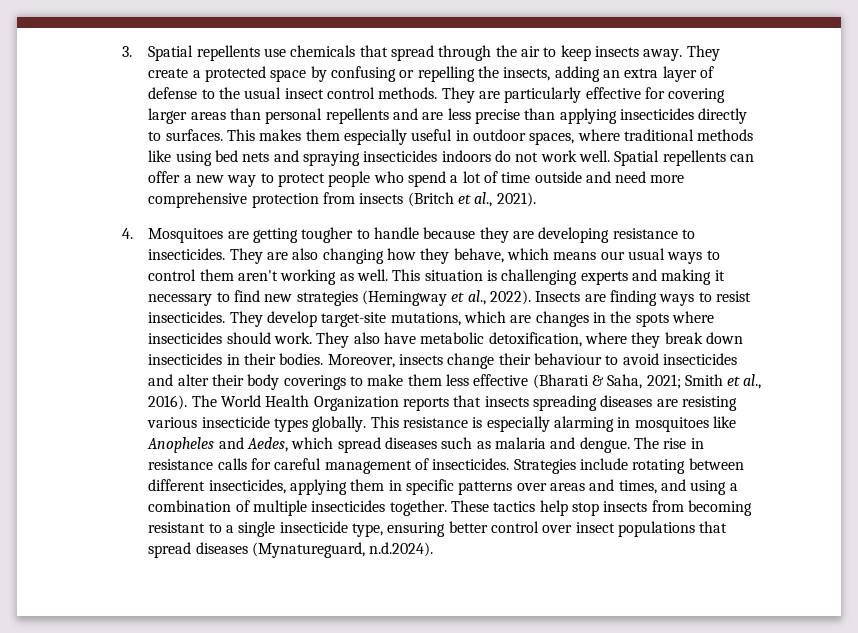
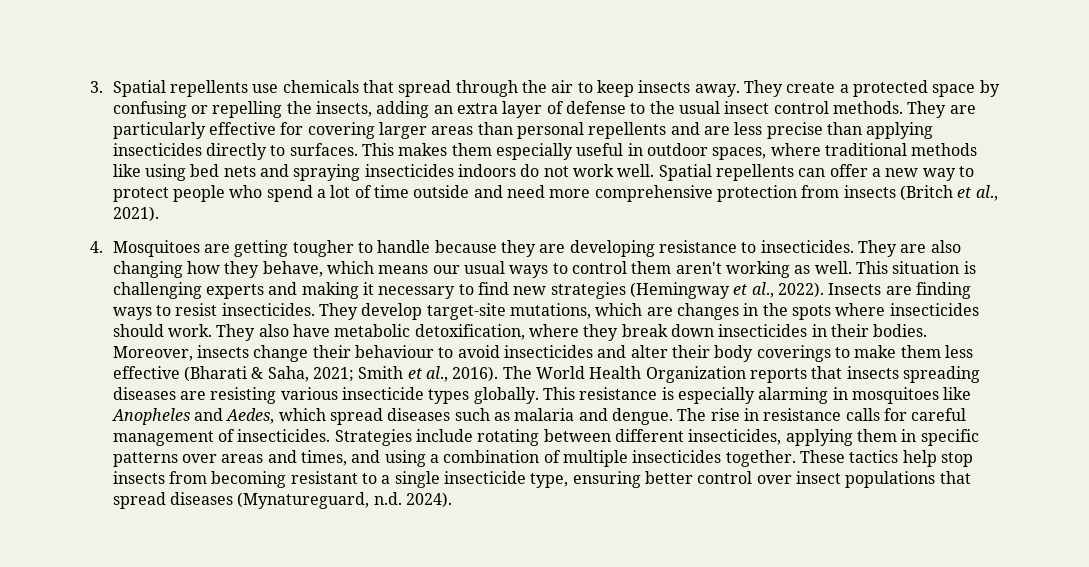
[369,542,434,557] n.d.2024). -> [373,492,453,508] n.d. 2024).

